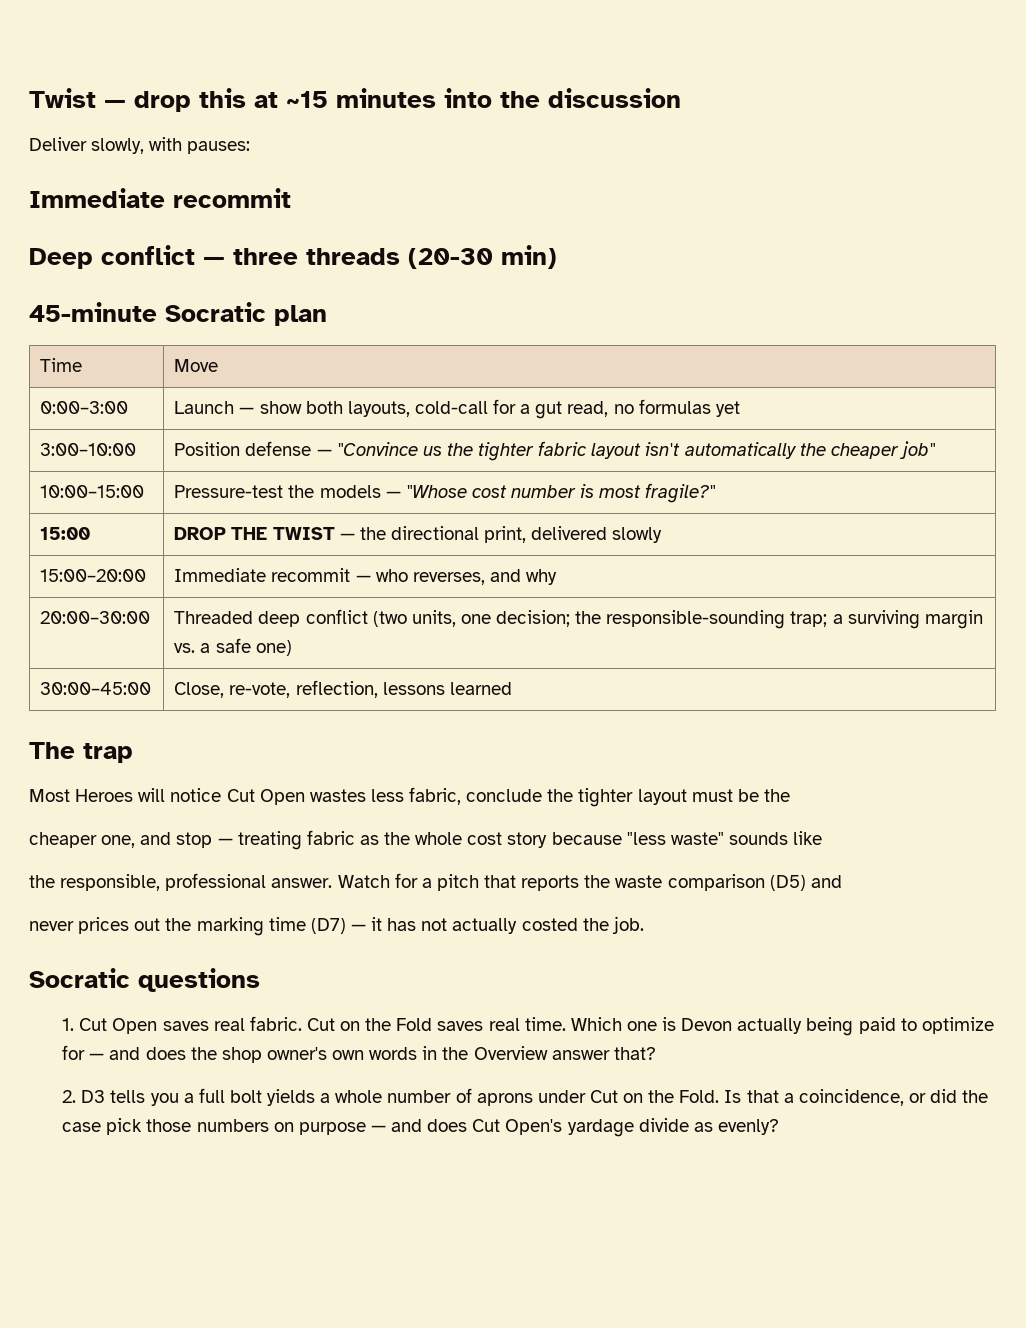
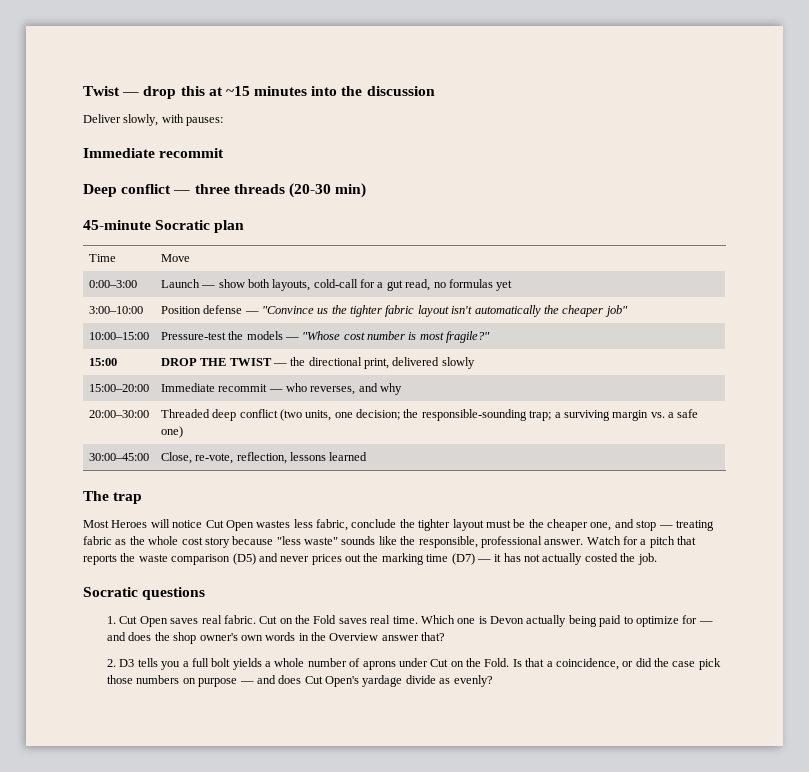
(790, 795) // -> (544, 523) none
(823, 838) // -> (397, 540) none
(842, 881) // -> (278, 557) none

